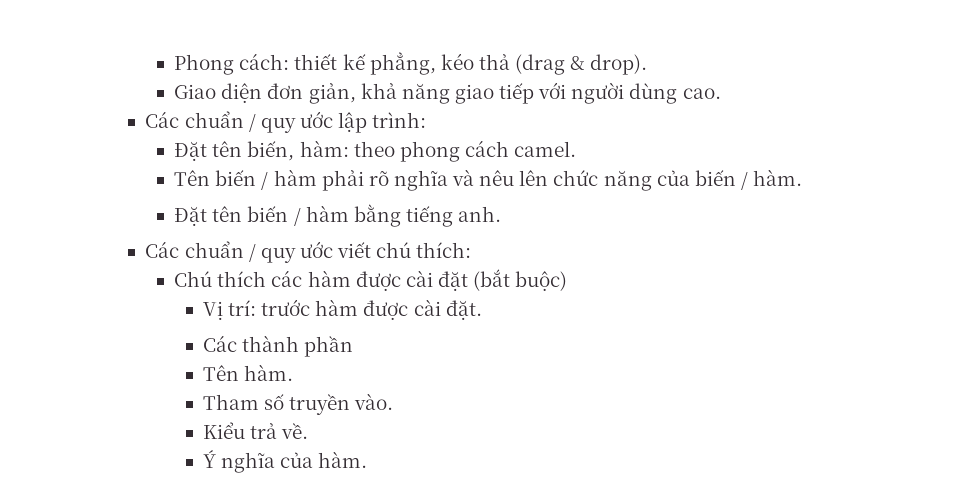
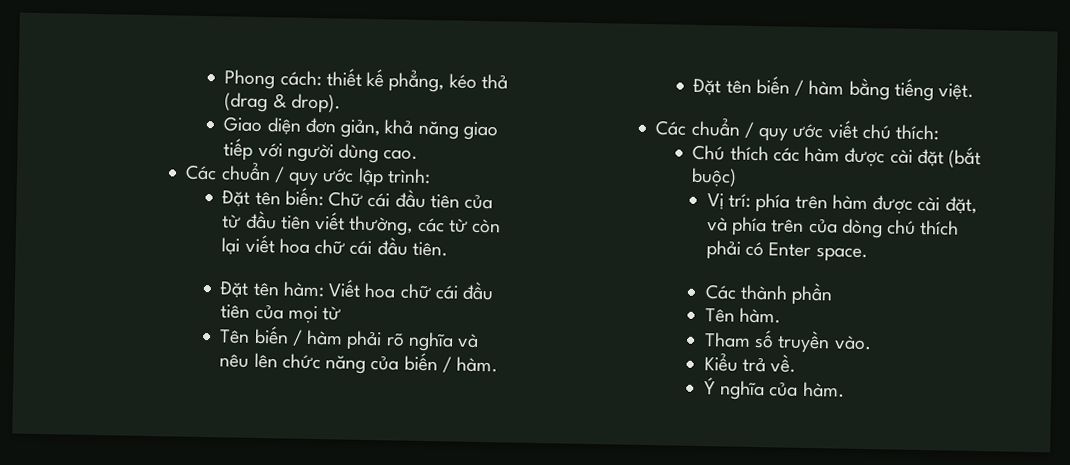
[247,140,577,162] biến, hàm: theo phong cách camel. -> [284,187,494,210] [222,210,502,236] [221,234,448,257] [219,279,495,301] [220,304,342,324] biến: Chữ cái đầu tiên của từ đầu tiên viết thường, các từ còn lại viết hoa chữ cái đầu tiên. // Đặt tên hàm: Viết hoa chữ cái đầu tiên của mọi từ
[458,206,502,222] anh. -> [938,83,975,100] việt.
[261,299,482,320] trước hàm được cài đặt. -> [755,193,977,215] [706,216,960,239] [705,240,868,263] phía trên hàm được cài đặt, và phía trên của dòng chú thích phải có Enter space.

